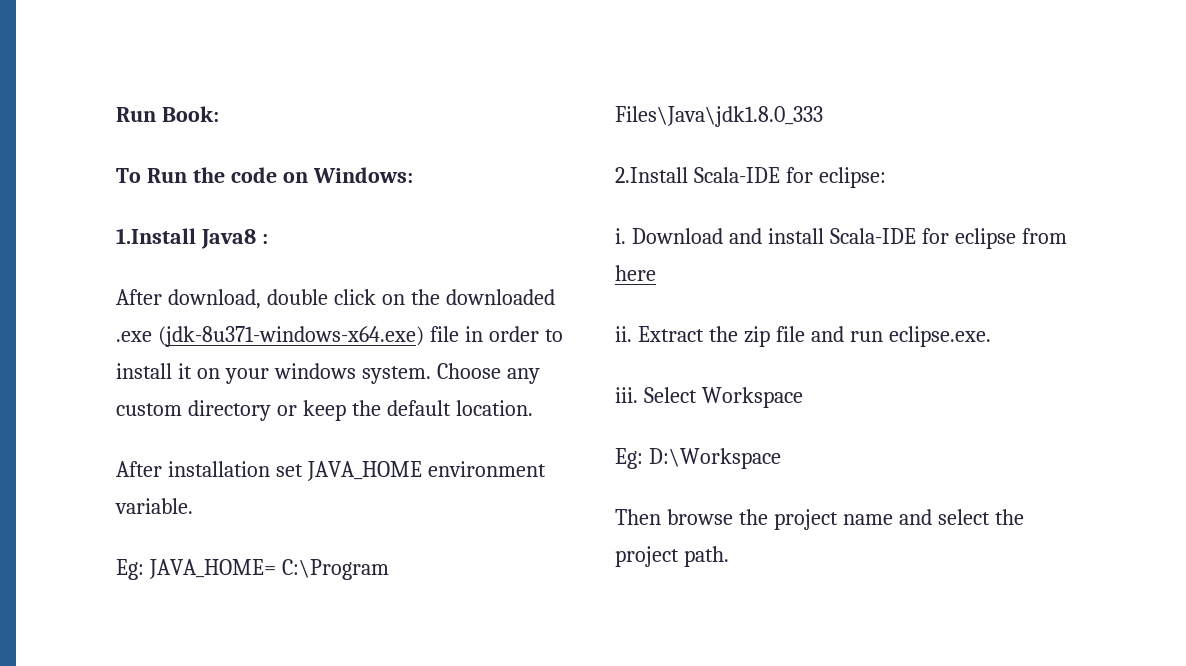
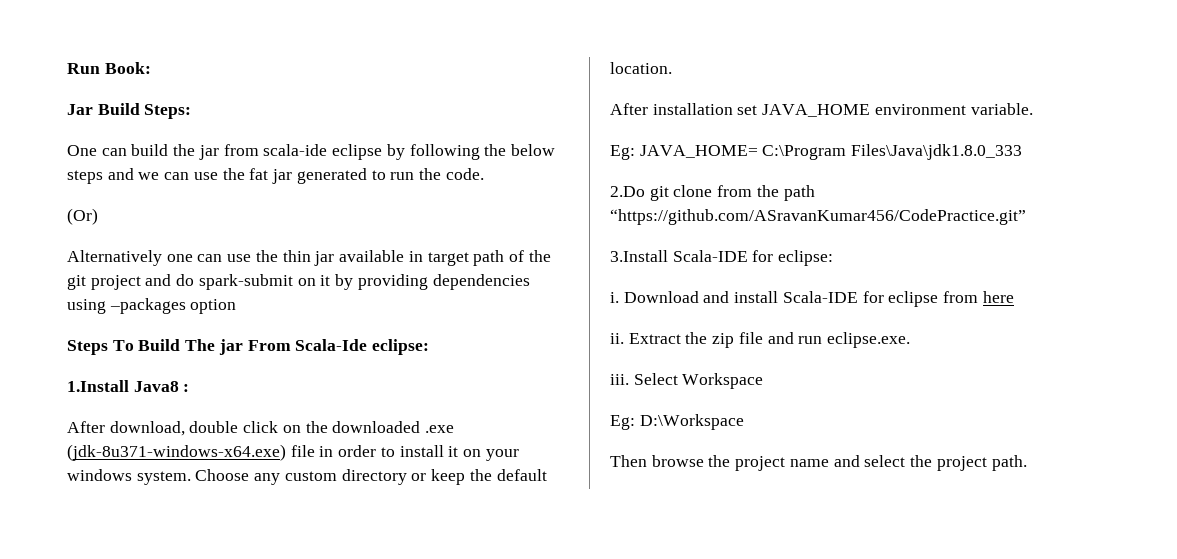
[116,167,413,183] To Run the code on Windows: -> [67,103,192,119] [67,144,555,160] [67,168,484,184] [67,208,98,225] [67,250,551,266] [67,274,530,290] [67,298,237,314] [67,339,430,355] Jar Build Steps: // One can build the jar from scala-ide eclipse by following the below steps and we can use the fat jar generated to run the code. // (Or) // Alternatively one can use the thin jar available in target path of the git project and do spark-submit on it by providing dependencies using –packages option // Steps To Build The jar From Scala-Ide eclipse:
[615,167,688,183] 2.Install -> [610,185,815,201] [610,209,1026,225] [610,250,668,262] 2.Do git clone from the path “https://github.com/ASravanKumar456/CodePractice.git” // 3.Install

